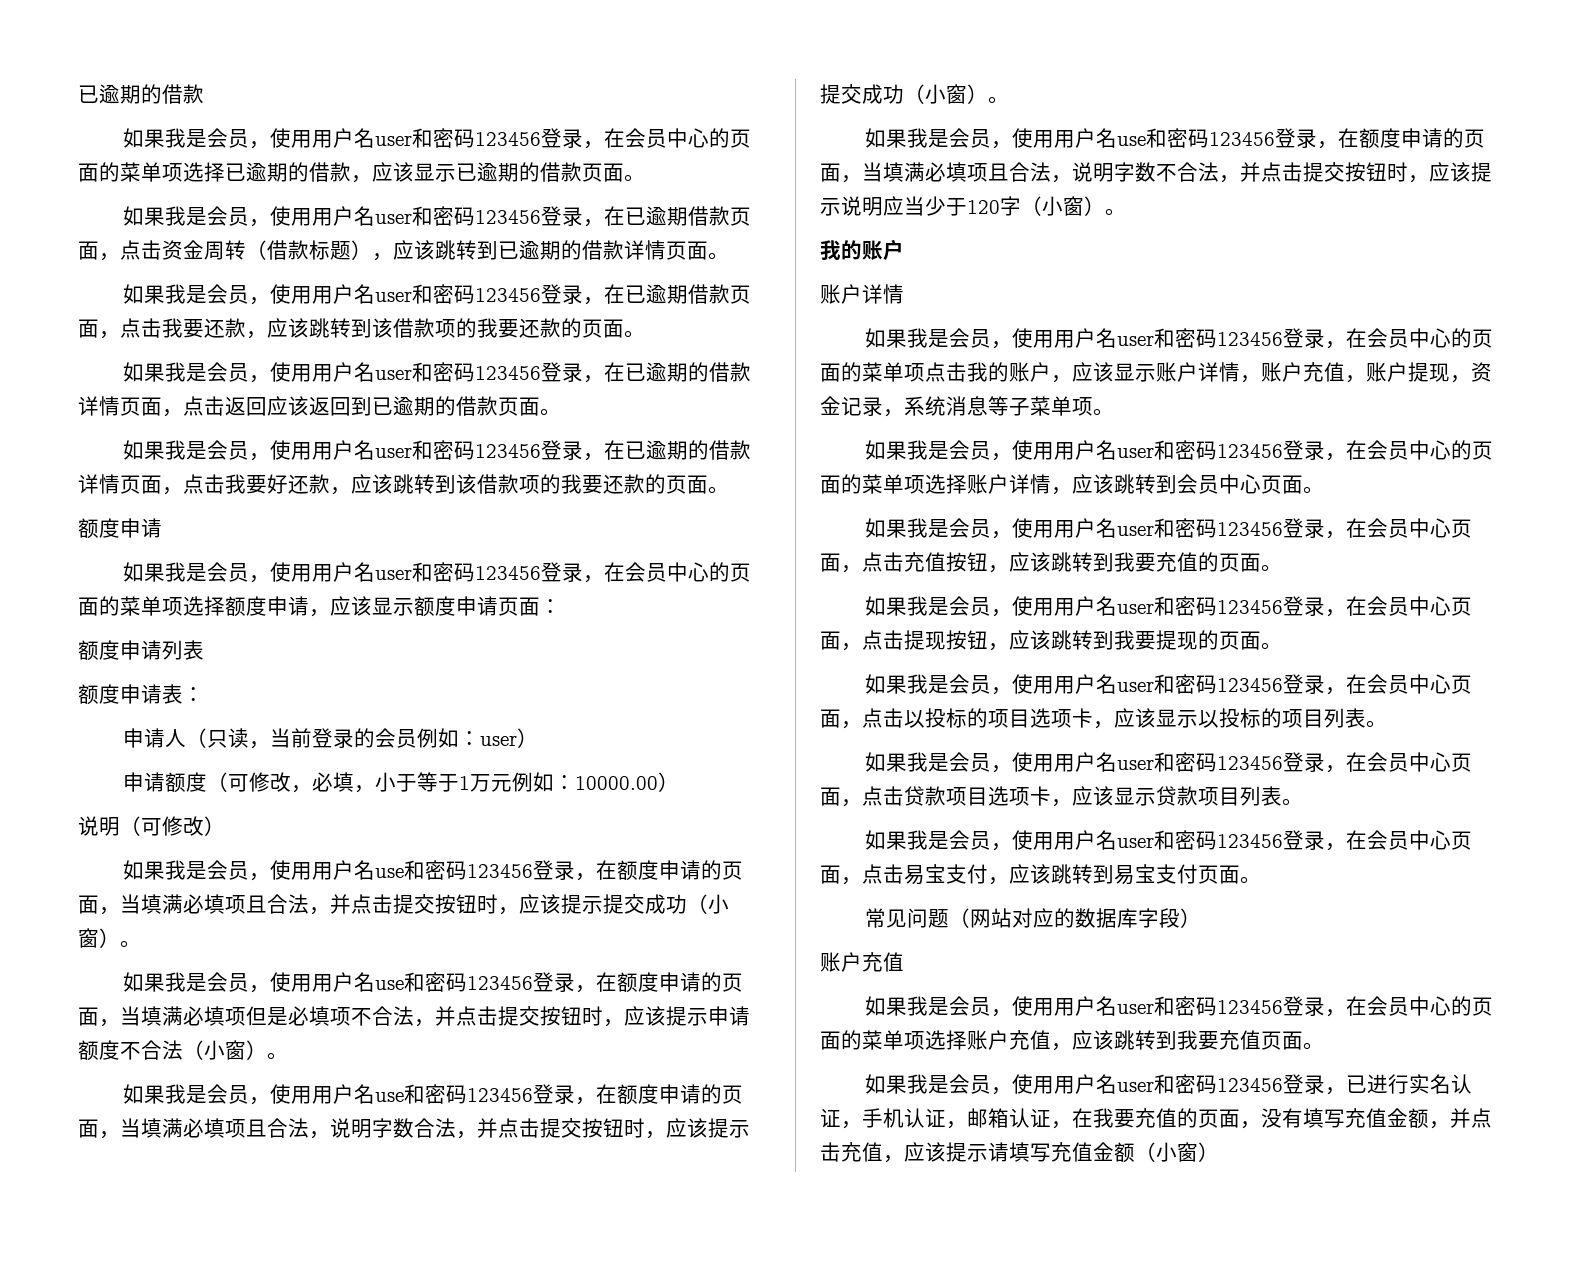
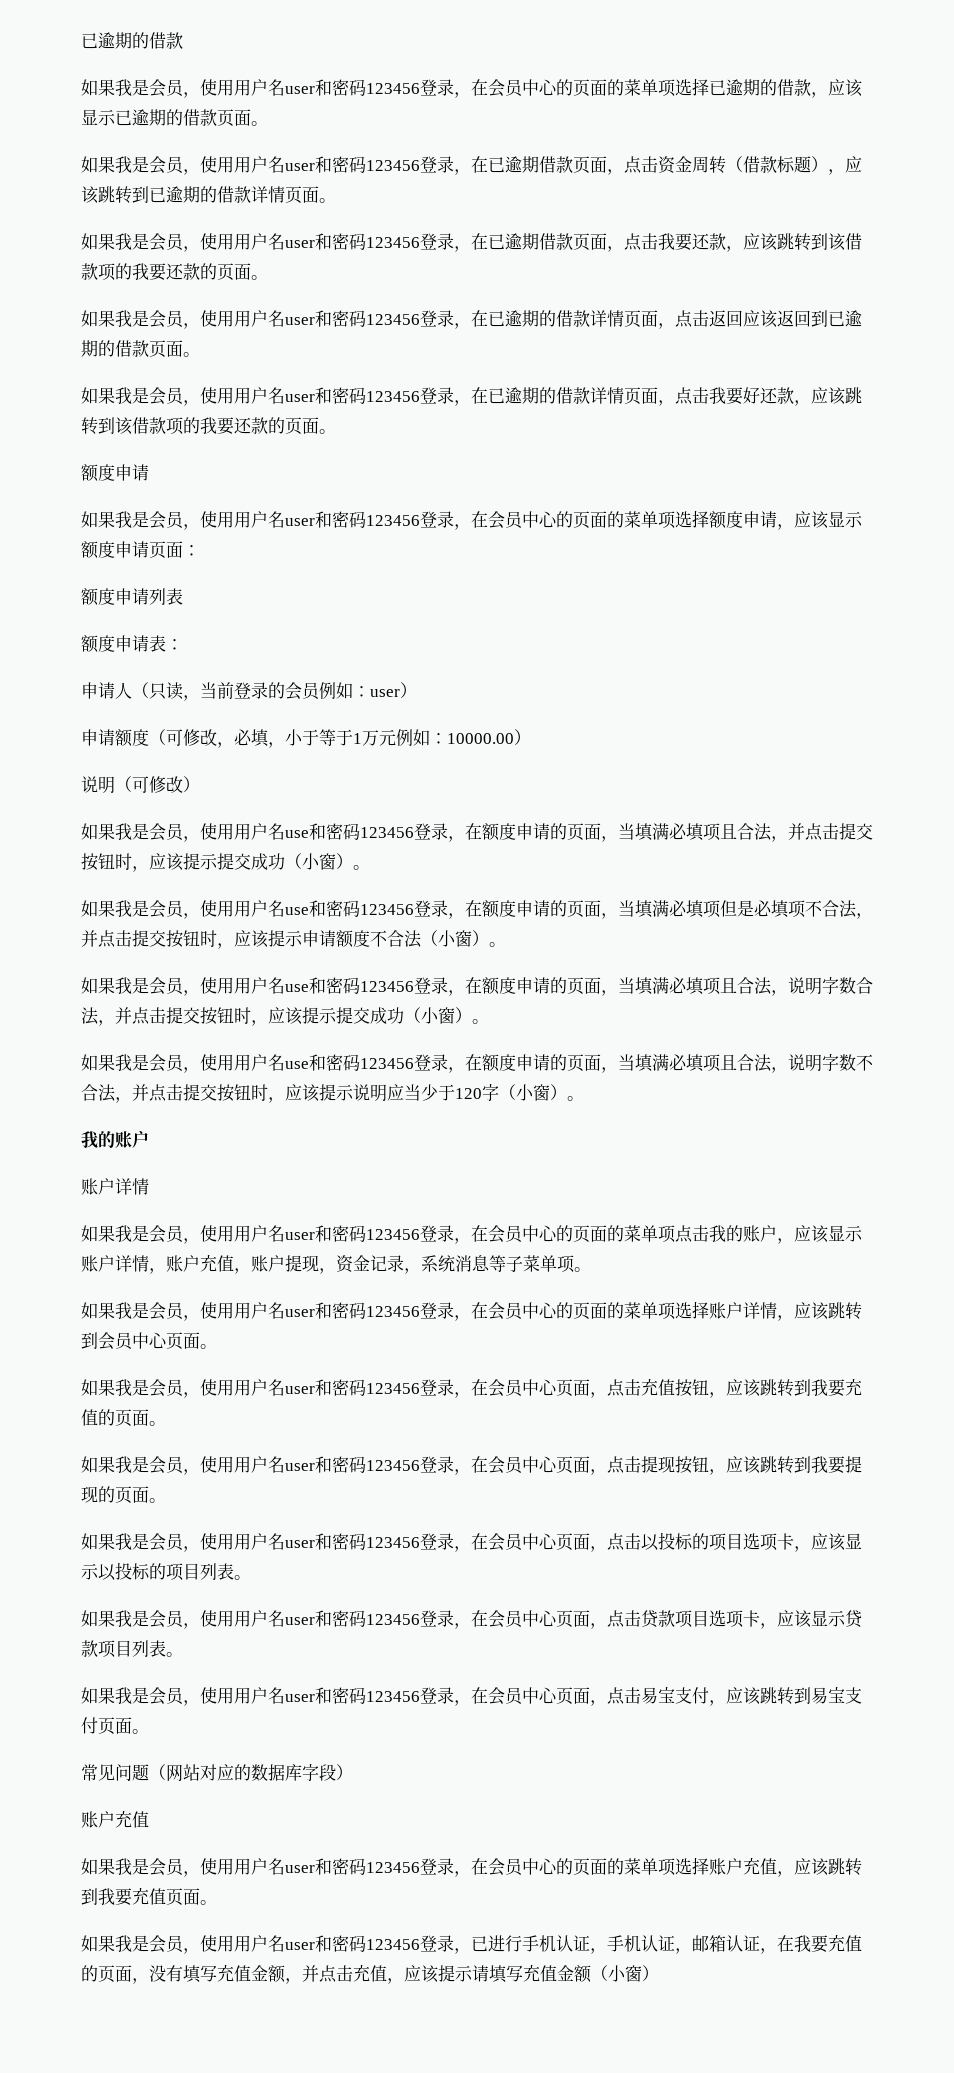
[1409,1074,1452,1094] 实名 -> [522,1935,556,1952] 手机

